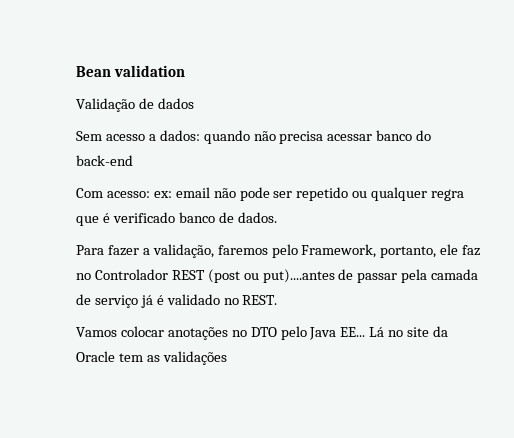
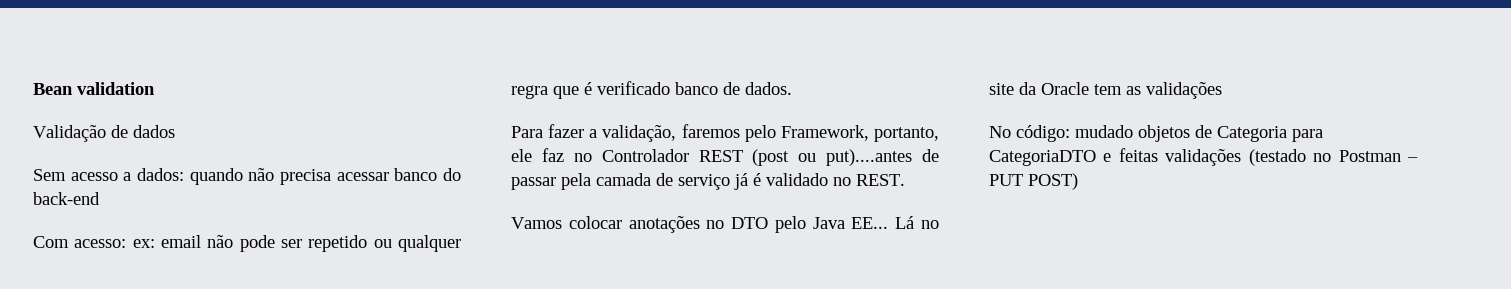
(227, 358) none -> [989,125,1323,142] [989,148,1418,166] [989,173,1078,190] // No código: mudado objetos de Categoria para CategoriaDTO e feitas validações (testado no Postman – PUT POST)

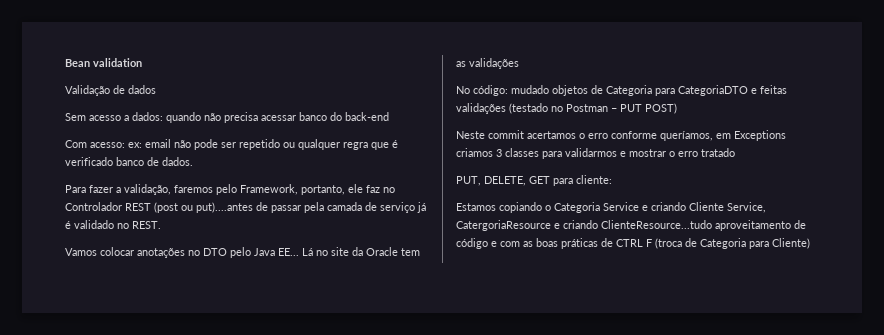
(1078, 181) none -> [456,130,786,141] [456,148,735,159] [456,175,612,186] [456,202,766,213] [456,220,806,231] [456,238,810,249] // Neste commit acertamos o erro conforme queríamos, em Exceptions criamos 3 classes para validarmos e mostrar o erro tratado // PUT, DELETE, GET para cliente: // Estamos copiando o Categoria Service e criando Cliente Service, CatergoriaResource e criando ClienteResource...tudo aproveitamento de código e com as boas práticas de CTRL F (troca de Categoria para Cliente)

